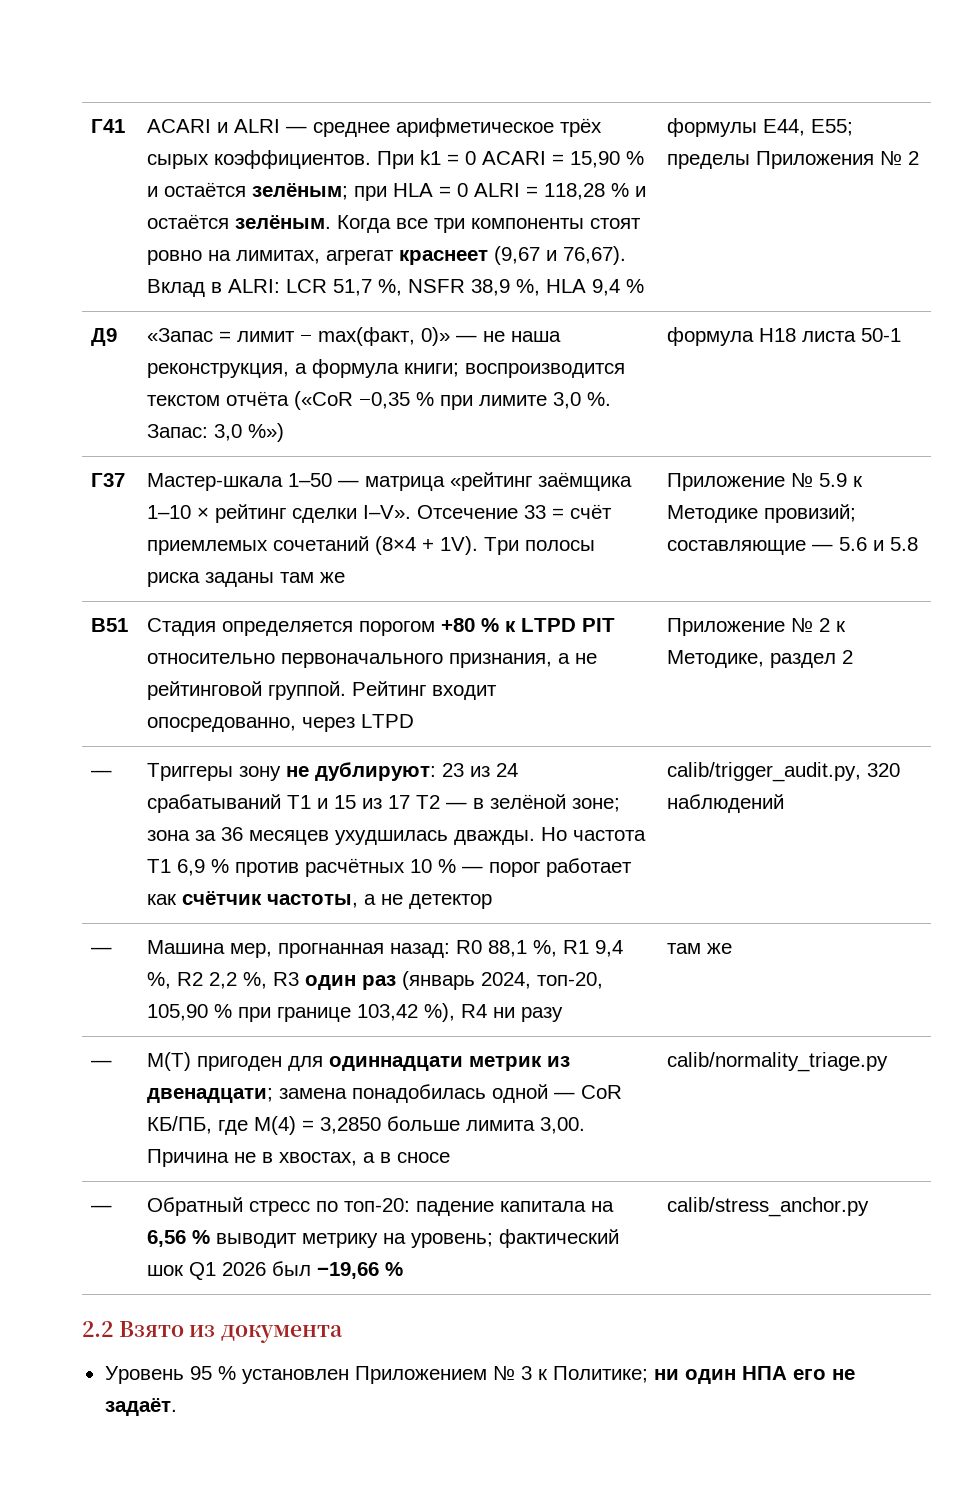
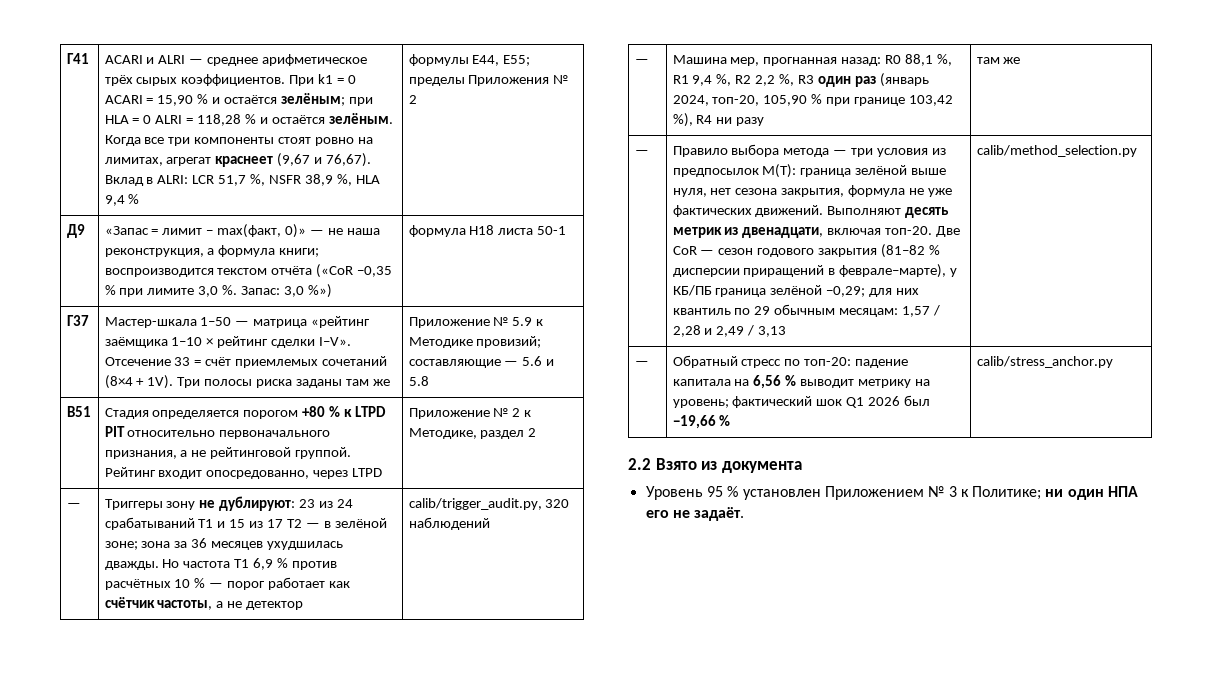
[147,1052,571,1071] [147,1084,623,1103] [147,1116,586,1135] [147,1149,451,1167] [667,1052,889,1072] M(T) пригоден для одиннадцати метрик из двенадцати; замена понадобилась одной — CoR КБ/ПБ, где M(4) = 3,2850 больше лимита 3,00. Причина не в хвостах, а в сносе | calib/normality_triage.py -> [672,144,947,157] [672,164,947,178] [672,185,953,197] [672,205,950,218] [672,226,961,238] [672,244,941,258] [672,264,958,278] [672,285,920,297] [672,304,941,317] [672,325,787,337] [976,145,1137,157] Правило выбора метода — три условия из предпосылок M(T): граница зелёной выше нуля, нет сезона закрытия, формула не уже фактических движений. Выполняют десять метрик из двенадцати, включая топ-20. Две CoR — сезон годового закрытия (81–82 % дисперсии приращений в феврале–марте), у КБ/ПБ граница зелёной −0,29; для них квантиль по 29 обычным месяцам: 1,57 / 2,28 и 2,49 / 3,13 | calib/method_selection.py

